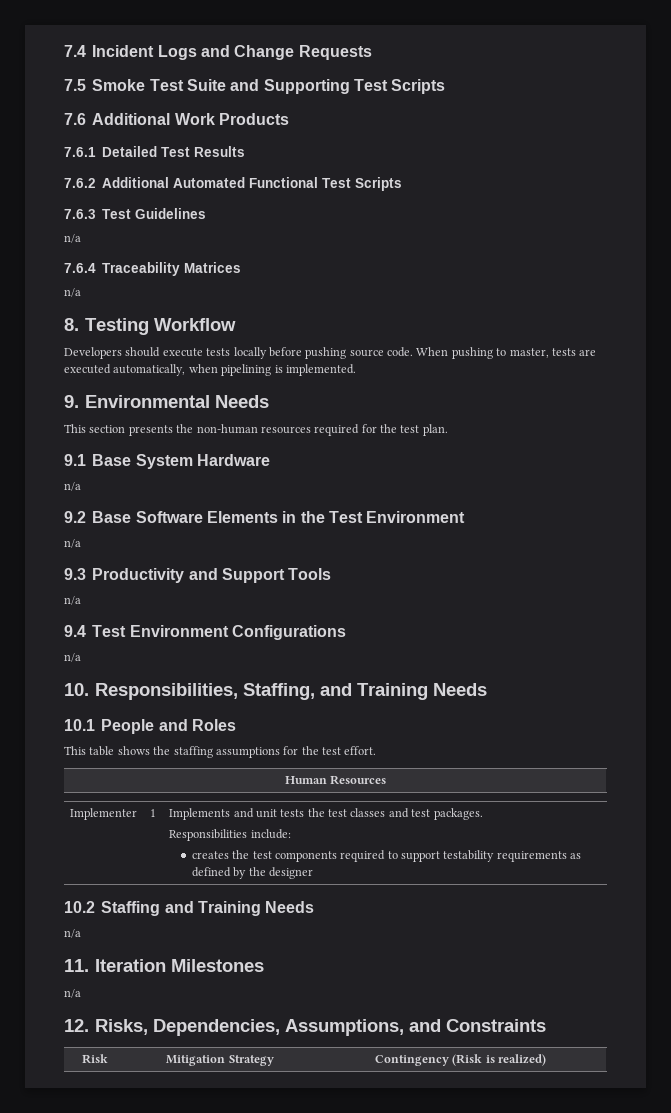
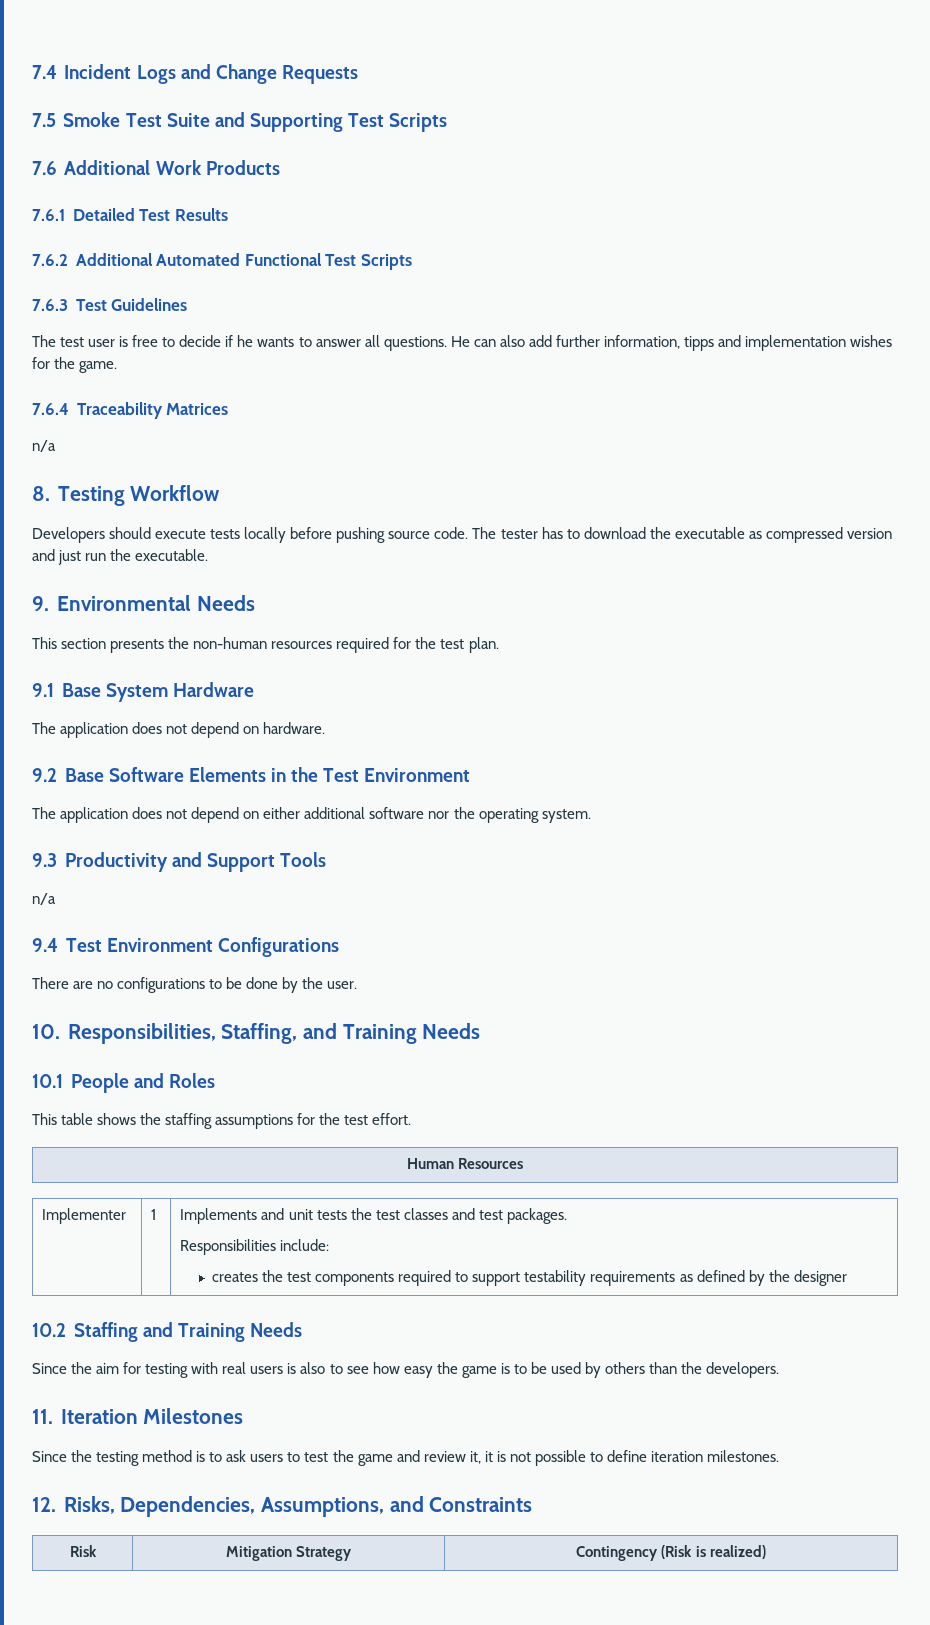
[64,234,81,243] n/a -> [32,335,893,351] [32,357,118,373] The test user is free to decide if he wants to answer all questions. He can also add further information, tipps and implementation wishes for the game.
[416,347,597,359] [64,364,356,376] When pushing to master, tests are executed automatically, when pipelining is implemented. -> [472,527,892,543] [32,549,209,565] The tester has to download the executable as compressed version and just run the executable.
[64,482,81,491] n/a -> [32,722,326,738] The application does not depend on hardware.
[64,539,81,548] n/a -> [32,807,591,823] The application does not depend on either additional software nor the operating system.
[64,653,81,662] n/a -> [32,977,358,993] There are no configurations to be done by the user.
[64,929,81,938] [64,959,265,972] [64,989,81,998] n/a // 11. Iteration Milestones // n/a -> [32,1362,780,1378] [32,1408,244,1424] [32,1450,780,1466] Since the aim for testing with real users is also to see how easy the game is to be used by others than the developers. // 11. Iteration Milestones // Since the testing method is to ask users to test the game and review it, it is not possible to define iteration milestones.

